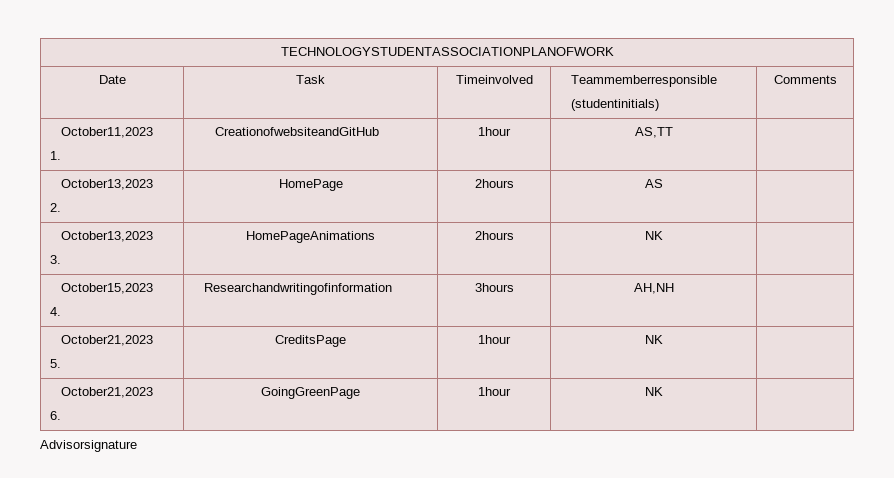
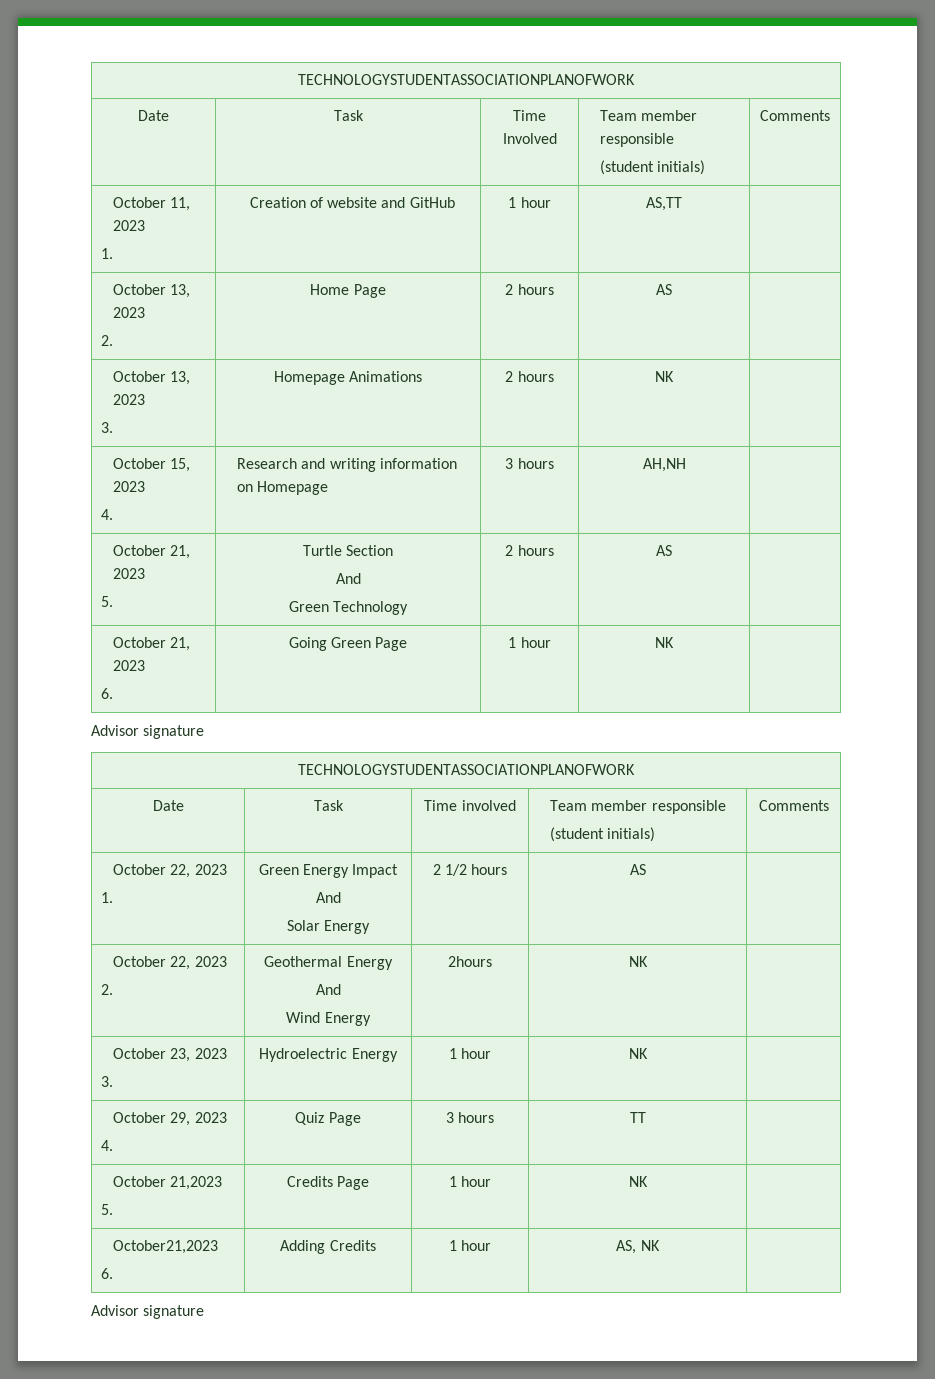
[280,47,614,56] [98,75,126,84] [296,75,325,84] [455,75,533,84] [571,75,718,87] [571,99,660,111] [773,75,837,84] [61,127,154,138] [49,151,61,160] [215,127,380,136] [478,127,511,136] [634,127,673,138] [61,179,154,190] [49,203,61,212] [278,179,343,191] [474,179,514,188] [644,179,663,188] [61,231,154,242] [49,255,61,264] [246,231,375,243] [474,231,514,240] [644,231,663,240] [61,283,154,294] [49,307,61,316] [204,283,393,295] [474,283,514,292] [633,283,674,294] [61,335,154,346] [49,359,61,368] [275,335,346,347] [478,335,511,344] [644,335,663,344] [61,387,154,398] [49,411,61,420] [261,387,360,399] [478,387,511,396] [644,387,663,396] [40,440,137,452] TECHNOLOGYSTUDENTASSOCIATIONPLANOFWORK // Date | Task | Timeinvolved | Teammemberresponsible // (studentinitials) | Comments // October11,2023 // 1. | CreationofwebsiteandGitHub | 1hour | AS,TT | // October13,2023 // 2. | HomePage | 2hours | AS | // October13,2023 // 3. | HomePageAnimations | 2hours | NK | // October15,2023 // 4. | Researchandwritingofinformation | 3hours | AH,NH | // October21,2023 // 5. | CreditsPage | 1hour | NK | // October21,2023 // 6. | GoingGreenPage | 1hour | NK | // Advisorsignature -> [298,74,635,85] [138,110,169,121] [333,110,364,121] [513,110,546,121] [502,133,557,144] [600,110,698,121] [600,133,675,147] [600,160,706,175] [760,110,830,121] [113,197,191,211] [113,220,146,231] [100,248,113,259] [249,197,455,208] [508,197,551,208] [646,197,682,211] [113,284,191,298] [113,307,146,318] [100,335,113,346] [310,284,386,298] [505,284,554,295] [656,284,672,295] [113,371,191,385] [113,394,146,405] [100,422,113,433] [273,371,423,385] [505,371,554,382] [655,371,674,382] [113,458,191,472] [113,481,146,492] [100,509,113,520] [237,458,457,472] [237,481,329,495] [505,458,554,469] [642,458,686,472] [113,545,191,559] [113,568,146,579] [100,596,113,607] [302,545,394,556] [335,573,361,584] [288,601,409,615] [505,545,554,556] [656,545,672,556] [113,637,191,651] [113,660,146,671] [100,688,113,699] [288,637,408,651] [508,637,551,648] [655,637,674,648] [91,725,205,739] [298,764,635,775] [152,800,184,811] [313,800,344,811] [424,800,516,811] [550,800,726,814] [550,827,656,842] [758,800,829,811] [113,864,227,878] [100,892,113,903] [258,864,399,878] [315,892,341,903] [286,920,371,934] [432,864,508,876] [629,864,646,875] [113,956,227,970] [100,984,113,995] [264,956,393,970] [315,984,341,995] [286,1012,371,1026] [448,956,492,967] [628,956,648,967] [113,1048,227,1062] [100,1076,113,1087] [259,1048,398,1062] [448,1048,492,1059] [628,1048,648,1059] [113,1112,227,1126] [100,1140,113,1151] [295,1112,361,1126] [445,1112,495,1123] [629,1112,646,1123] [113,1176,223,1190] [100,1204,113,1215] [286,1176,370,1190] [448,1176,492,1187] [628,1176,648,1187] [113,1240,219,1254] [100,1268,113,1279] [280,1240,376,1254] [448,1240,492,1251] [616,1240,660,1254] [91,1305,205,1319] TECHNOLOGYSTUDENTASSOCIATIONPLANOFWORK // Date | Task | Time Involved | Team member responsible // (student initials) | Comments // October 11, 2023 // 1. | Creation of website and GitHub | 1 hour | AS,TT | // October 13, 2023 // 2. | Home Page | 2 hours | AS | // October 13, 2023 // 3. | Homepage Animations | 2 hours | NK | // October 15, 2023 // 4. | Research and writing information on Homepage | 3 hours | AH,NH | // October 21, 2023 // 5. | Turtle Section // And // Green Technology | 2 hours | AS | // October 21, 2023 // 6. | Going Green Page | 1 hour | NK | // Advisor signature // TECHNOLOGYSTUDENTASSOCIATIONPLANOFWORK // Date | Task | Time involved | Team member responsible // (student initials) | Comments // October 22, 2023 // 1. | Green Energy Impact // And // Solar Energy | 2 1/2 hours | AS | // October 22, 2023 // 2. | Geothermal Energy // And // Wind Energy | 2hours | NK | // October 23, 2023 // 3. | Hydroelectric Energy | 1 hour | NK | // October 29, 2023 // 4. | Quiz Page | 3 hours | TT | // October 21,2023 // 5. | Credits Page | 1 hour | NK | // October21,2023 // 6. | Adding Credits | 1 hour | AS, NK | // Advisor signature

